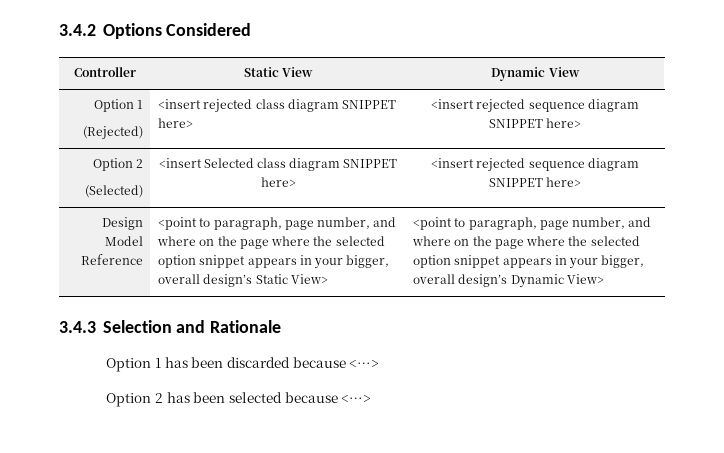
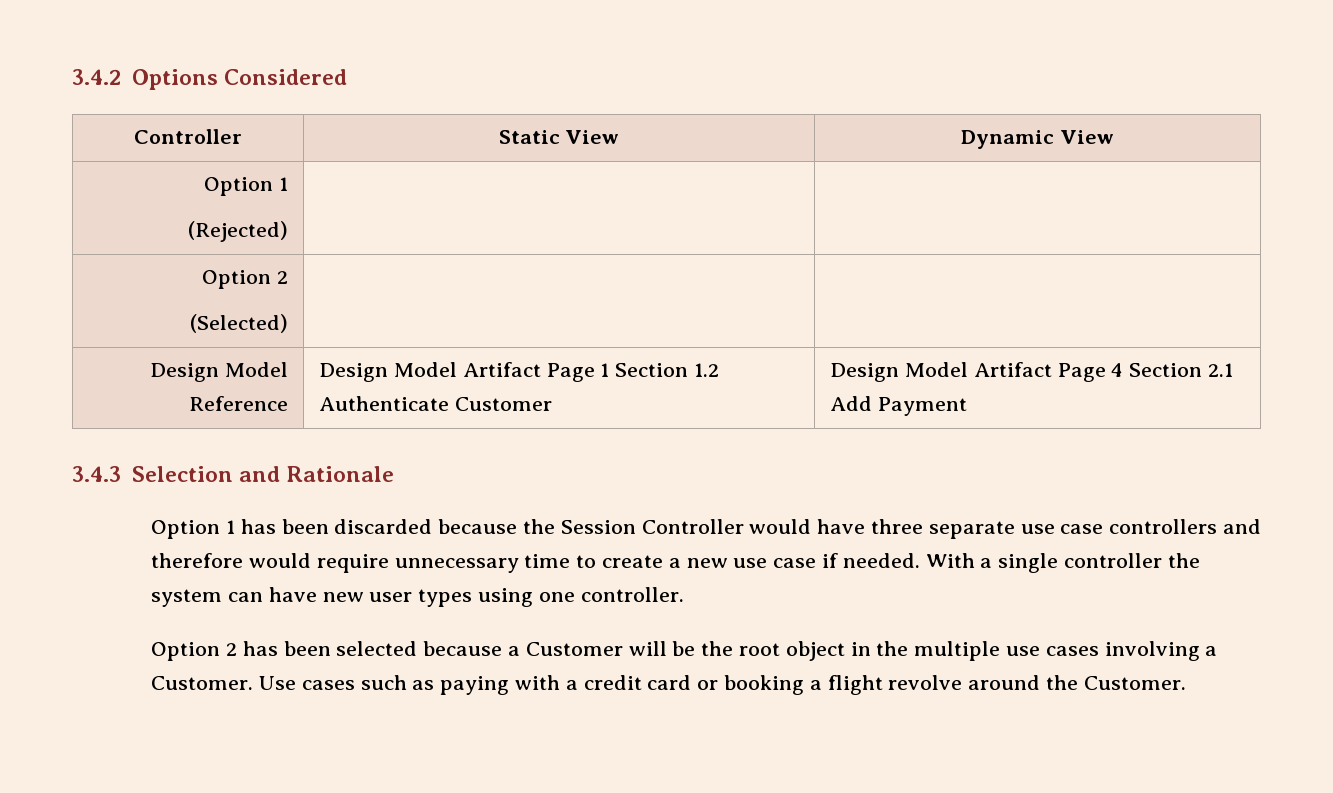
[158,99,397,113] [158,118,194,128] [431,99,639,113] [488,118,582,128] [92,158,143,171] [84,185,143,198] [158,158,398,171] [260,177,296,187] [431,158,639,172] [488,177,582,187] [101,217,143,230] [104,236,143,246] [80,254,143,265] [158,217,397,230] [157,236,385,249] [158,255,390,269] [158,274,328,287] [413,217,652,230] [412,236,640,249] [413,255,645,269] [413,274,604,288] <insert rejected class diagram SNIPPET here> | <insert rejected sequence diagram SNIPPET here> // Option 2 // (Selected) | <insert Selected class diagram SNIPPET here> | <insert rejected sequence diagram SNIPPET here> // Design Model Reference | <point to paragraph, page number, and where on the page where the selected option snippet appears in your bigger, overall design’s Static View> | <point to paragraph, page number, and where on the page where the selected option snippet appears in your bigger, overall design’s Dynamic View> -> [201,270,288,289] [189,314,288,333] [149,362,288,382] [188,396,288,411] [319,362,720,382] [319,396,553,411] [830,362,1234,382] [830,396,968,416] | // Option 2 // (Selected) | | // Design Model Reference | Design Model Artifact Page 1 Section 1.2 Authenticate Customer | Design Model Artifact Page 4 Section 2.1 Add Payment
[349,359,380,368] <…> -> [522,519,1261,539] [151,553,1200,573] [151,587,684,607] the Session Controller would have three separate use case controllers and therefore would require unnecessary time to create a new use case if needed. With a single controller the system can have new user types using one controller.
[341,394,372,403] <…> -> [507,641,1218,661] [151,675,1186,695] a Customer will be the root object in the multiple use cases involving a Customer. Use cases such as paying with a credit card or booking a flight revolve around the Customer.

